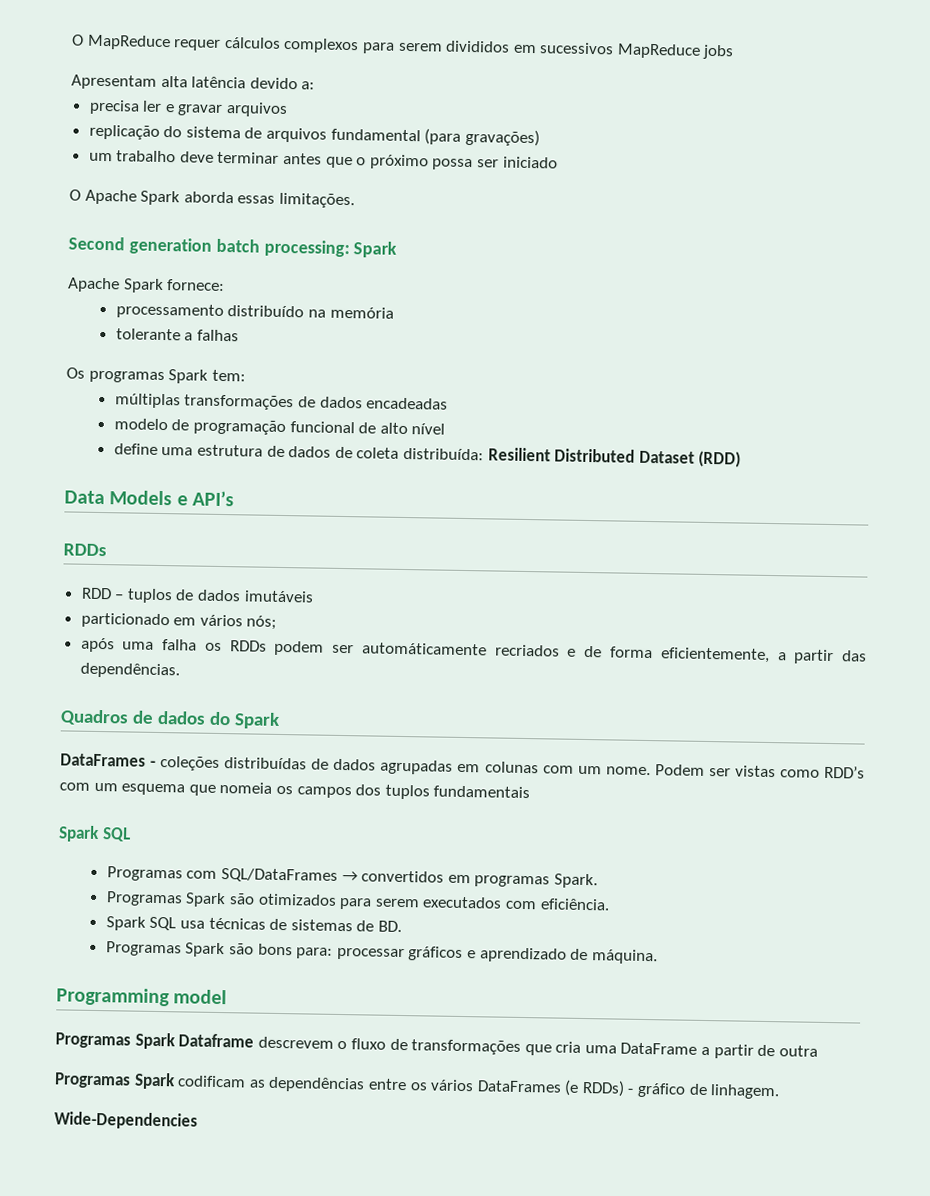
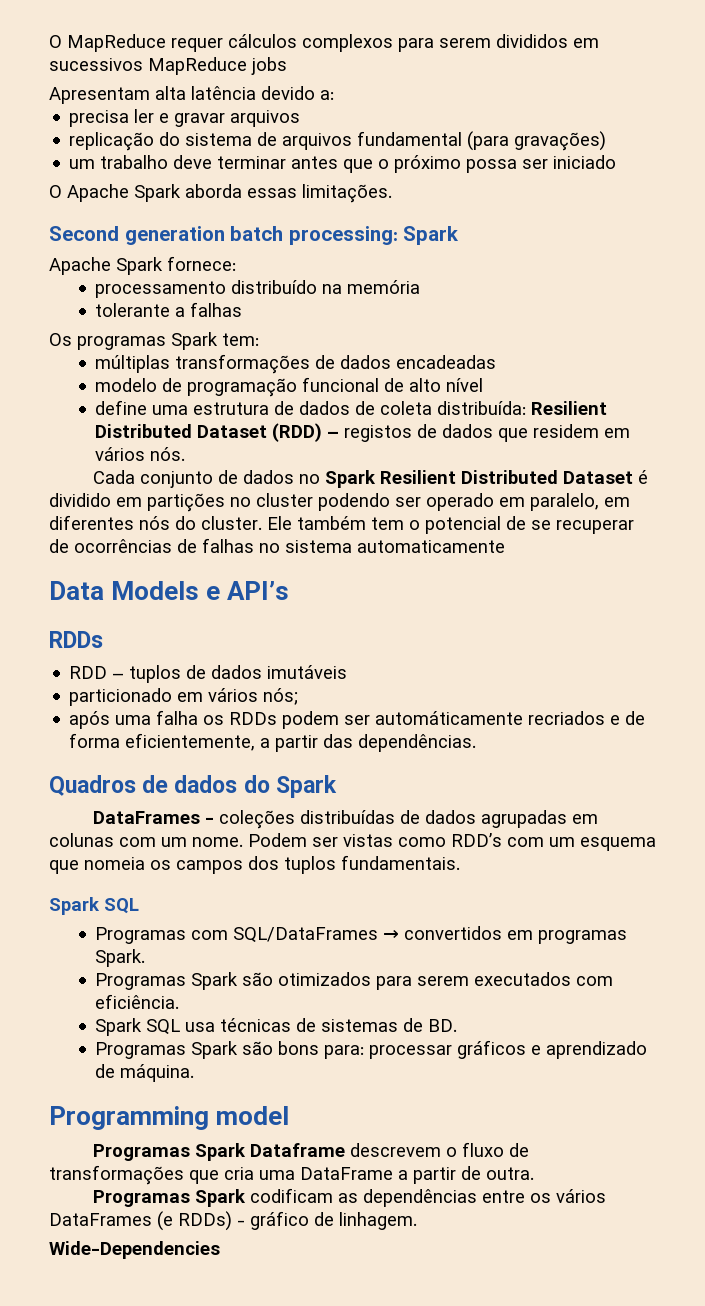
(742, 459) none -> [327,424,631,442] [95,447,186,461] [92,470,648,488] [49,493,630,512] [49,515,634,534] [49,538,505,553] – registos de dados que residem em vários nós. // Cada conjunto de dados no Spark Resilient Distributed Dataset é dividido em partições no cluster podendo ser operado em paralelo, em diferentes nós do cluster. Ele também tem o potencial de se recuperar de ocorrências de falhas no sistema automaticamente
[433,785,531,799] fundamentais -> [341,855,460,870] fundamentais.
[778,1045,818,1057] outra -> [486,1167,534,1180] outra.

